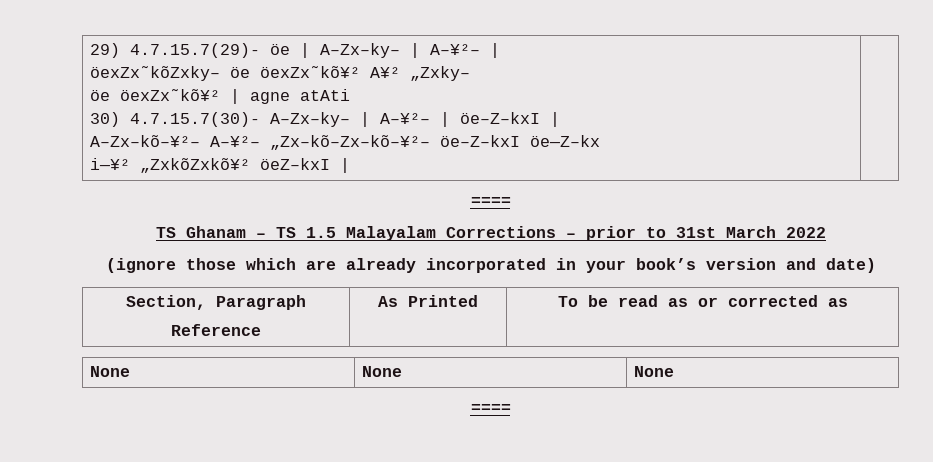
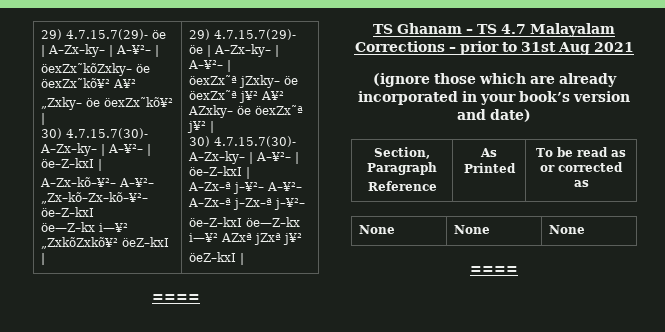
(401, 72) none -> (137, 83) //
(471, 73) // -> (83, 103) none
[250,89,351,104] agne atAti -> (46, 119) none
[530,135,601,147] öe—Z–kx // -> [41,222,96,232] // öe—Z–kx
(351, 165) none -> [189,29,297,40] [189,44,280,57] [188,60,232,72] [189,75,299,88] [189,90,285,103] [188,105,304,118] [187,121,215,133] [189,136,297,147] [188,151,300,164] [189,166,251,179] [188,182,303,194] [188,198,306,210] [189,217,301,227] [189,233,303,245] [189,252,245,265] 29) 4.7.15.7(29)- öe | A–Zx–ky– | A–¥²– | // öexZx˜ª jZxky– öe öexZx˜ª j¥² A¥² AZxky– öe öexZx˜ª j¥² | // 30) 4.7.15.7(30)- A–Zx–ky– | A–¥²– | öe–Z–kxI | // A–Zx–ª j–¥²– A–¥²– A–Zx–ª j–Zx–ª j–¥²– // öe–Z–kxI öe—Z–kx i—¥² AZxª jZxª j¥² // öeZ–kxI |
[305,227,336,238] 1.5 -> [501,24,526,34] 4.7
[725,226,826,238] March 2022 -> [557,42,634,55] Aug 2021

